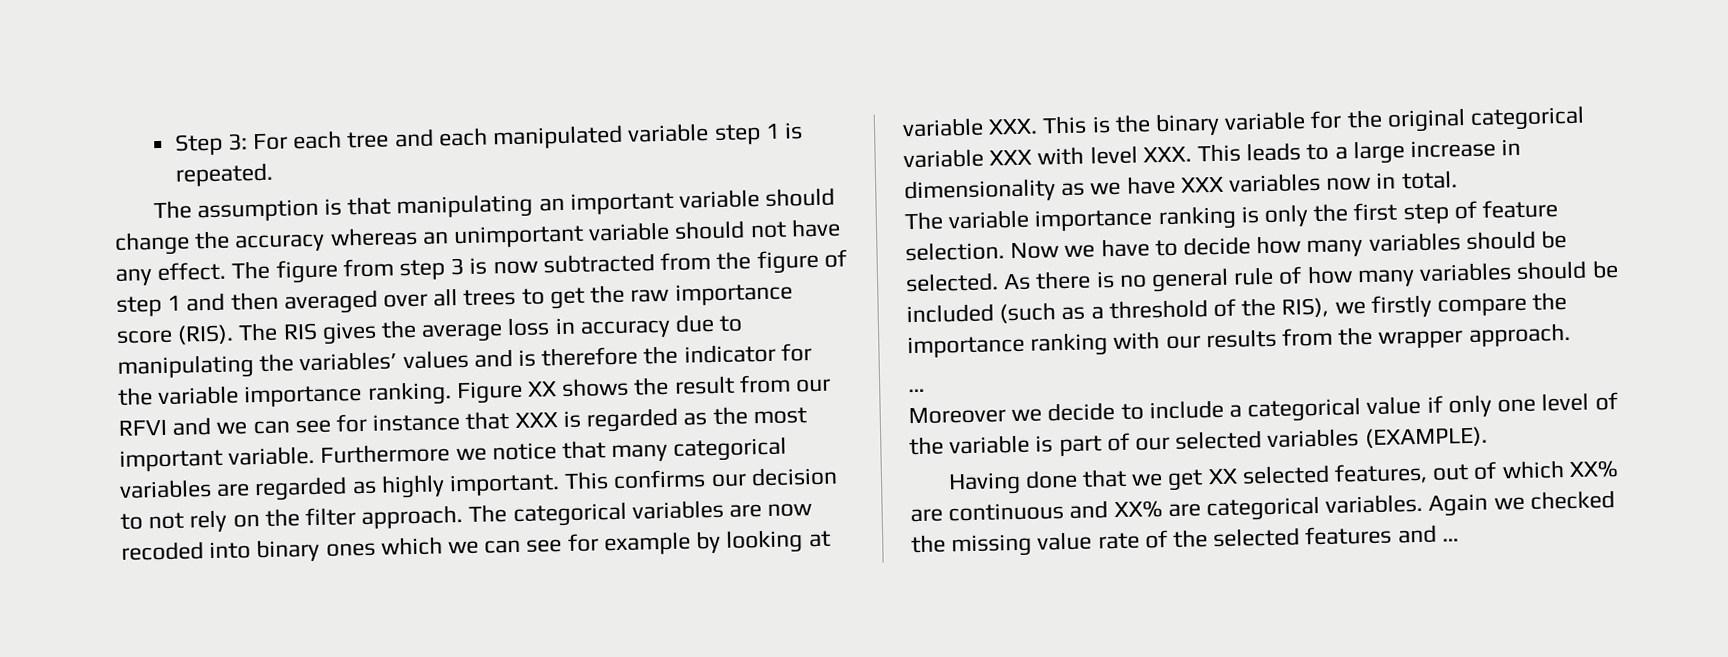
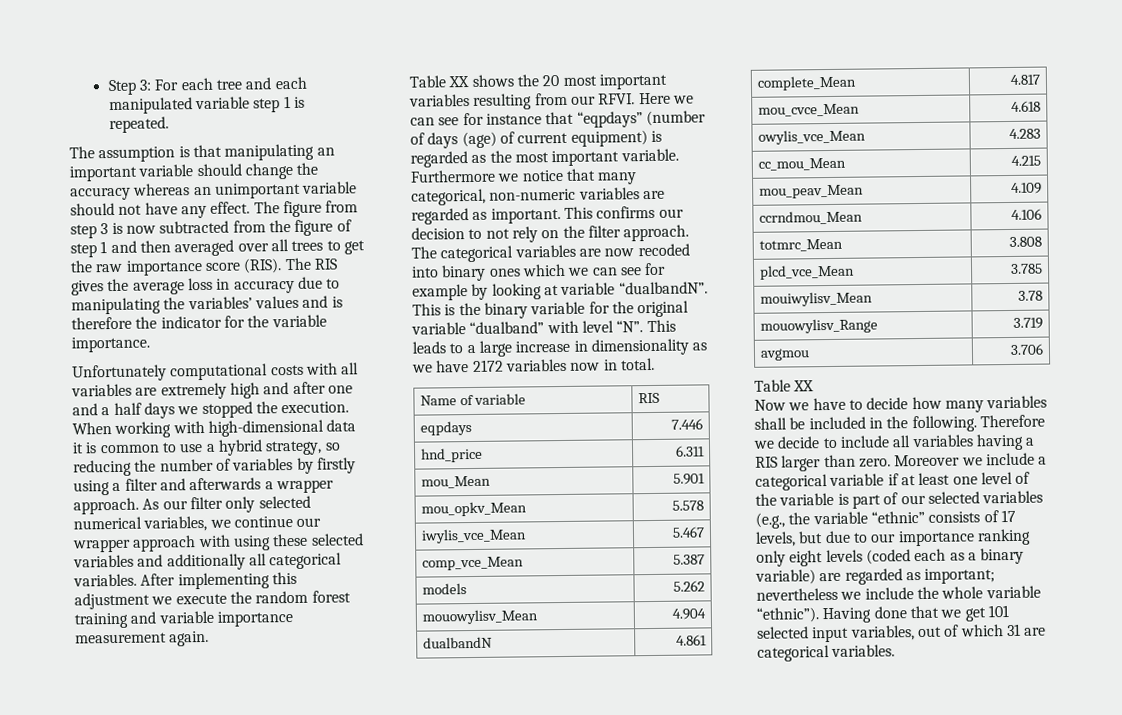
[244,374,832,408] [118,416,212,436] importance ranking. Figure XX shows the result from our RFVI and -> [71,336,150,353] [72,362,360,382] [71,381,353,400] [72,401,350,419] [72,419,357,438] [72,439,341,456] [73,457,356,477] [73,477,334,496] [73,495,311,515] [73,515,322,532] [73,533,364,553] [73,552,343,571] [73,571,297,590] [74,590,351,610] [74,610,293,629] [75,630,210,647] [409,73,668,90] [409,92,671,110] importance. // Unfortunately computational costs with all variables are extremely high and after one and a half days we stopped the execution. When working with high-dimensional data it is common to use a hybrid strategy, so reducing the number of variables by firstly using a filter and afterwards a wrapper approach. As our filter only selected numerical variables, we continue our wrapper approach with using these selected variables and additionally all categorical variables. After implementing this adjustment we execute the random forest training and variable importance measurement again. // Table XX shows the 20 most important variables resulting from our RFVI. Here
[514,412,558,428] XXX -> [576,110,706,128] [410,130,648,149] “eqpdays” (number of days (age) of current equipment)
[673,436,788,462] categorical -> [411,188,577,206] categorical, non-numeric
[380,474,445,499] highly -> (488, 215) none
[988,118,1039,135] XXX. -> [618,281,708,295] “dualbandN”.
[1470,105,1586,131] [903,148,1033,169] categorical variable XXX -> [411,321,545,335] variable “dualband”
[1142,146,1192,163] XXX. -> [616,320,644,333] “N”.
[1180,176,1224,193] XXX -> [472,359,504,372] 2172
[904,199,1559,232] [905,241,1005,262] // The variable importance ranking is only the first step of feature selection. -> [419,393,527,406] [637,392,660,404] [419,421,472,436] [671,418,704,430] [420,447,483,463] [675,445,706,457] [420,475,491,489] [673,473,706,485] [420,501,527,517] [672,500,705,511] [420,528,527,544] [672,526,706,538] [421,556,524,571] [673,554,706,565] [421,583,467,595] [673,580,706,592] [421,609,538,625] [672,608,707,620] [422,636,493,649] [676,634,708,646] [756,75,857,91] [1010,74,1041,85] [757,103,860,117] [1011,100,1042,112] [757,129,866,145] [1009,128,1042,139] [757,157,846,171] [1011,155,1042,166] [758,184,864,199] [1011,182,1043,194] [758,210,863,225] [1011,208,1043,220] [758,238,843,252] [1009,236,1043,247] [758,264,855,280] [1010,263,1044,274] [759,291,873,307] [1018,290,1044,301] [759,318,878,334] [1013,317,1044,329] [759,348,810,361] [1010,343,1044,355] [754,379,815,392] // Name of variable | RIS // eqpdays | 7.446 // hnd_price | 6.311 // mou_Mean | 5.901 // mou_opkv_Mean | 5.578 // iwylis_vce_Mean | 5.467 // comp_vce_Mean | 5.387 // models | 5.262 // mouowylisv_Mean | 4.904 // dualbandN | 4.861 // complete_Mean | 4.817 // mou_cvce_Mean | 4.618 // owylis_vce_Mean | 4.283 // cc_mou_Mean | 4.215 // mou_peav_Mean | 4.109 // ccrndmou_Mean | 4.106 // totmrc_Mean | 3.808 // plcd_vce_Mean | 3.785 // mouiwylisv_Mean | 3.78 // mouowylisv_Range | 3.719 // avgmou | 3.706 // Table XX //
[1465,229,1568,251] [905,259,1619,293] [906,291,1568,324] [907,322,1571,359] [908,388,925,393] [908,394,1492,425] should be selected. As there is no general rule of how many variables should be included (such as a threshold of the RIS), we firstly compare the importance ranking with our results from the wrapper approach. // … // Moreover we decide to include a categorical value if only -> [754,414,1045,433] [753,433,1036,451] [755,452,1048,472] [755,472,951,491] shall be included in the following. Therefore we decide to include all variables having a RIS larger than zero. Moreover we include a categorical variable if at least
[1364,426,1488,449] (EXAMPLE). // -> [755,509,1016,529] [755,528,1031,547] [756,547,1025,567] [755,568,996,585] [756,585,1041,601] [756,607,819,623] (e.g., the variable “ethnic” consists of 17 levels, but due to our importance ranking only eight levels (coded each as a binary variable) are regarded as important; nevertheless we include the whole variable “ethnic”).
[1207,460,1619,485] [910,490,1615,523] [911,524,1459,558] XX selected features, out of which XX% are continuous and XX% are categorical variables. Again we checked the missing value rate of the selected features and … -> [987,605,1009,618] [757,623,1047,643] [757,644,896,662] 101 selected input variables, out of which 31 are categorical variables.

